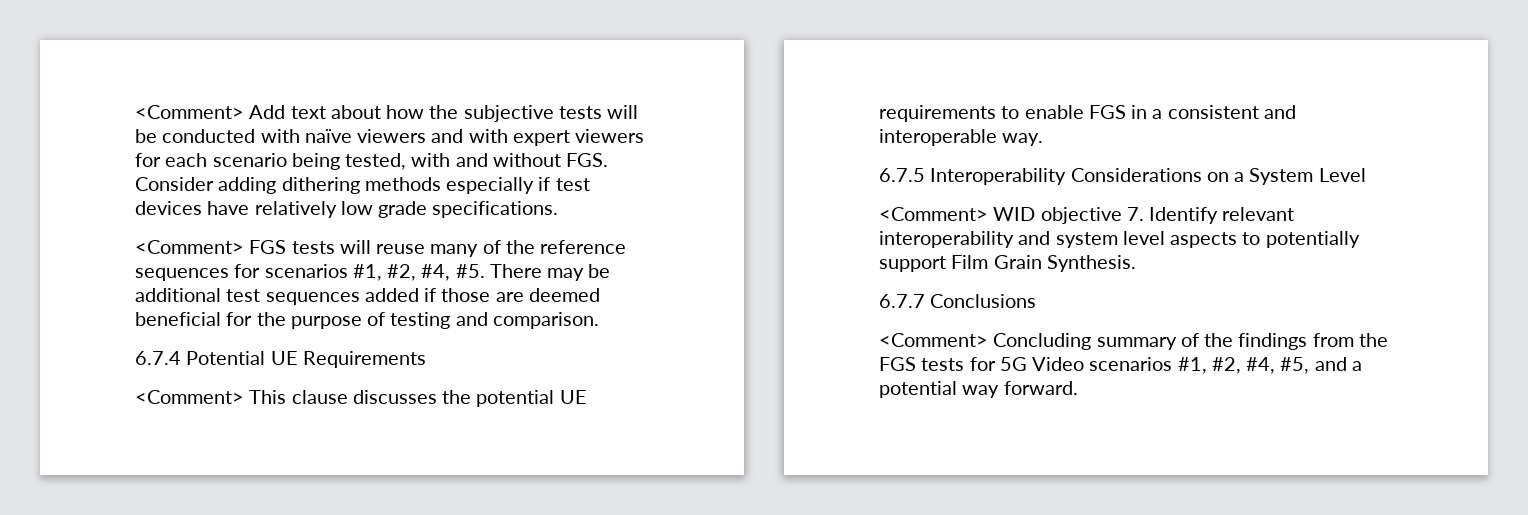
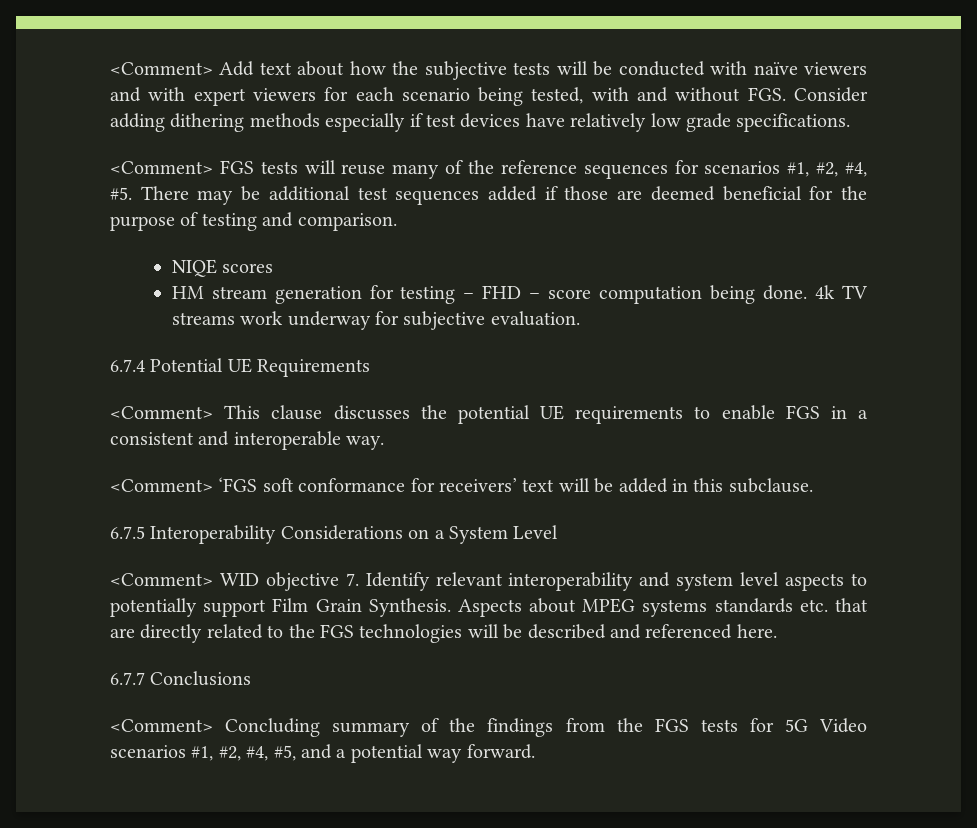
(599, 320) none -> [171,259,274,277] [171,285,868,304] [171,311,580,330] // NIQE scores // HM stream generation for testing – FHD – score computation being done. 4k TV streams work underway for subjective evaluation.
(1044, 139) none -> [110,477,813,493] // <Comment> ‘FGS soft conformance for receivers’ text will be added in this subclause.
(1136, 263) none -> [457,598,868,617] [110,624,777,643] Aspects about MPEG systems standards etc. that are directly related to the FGS technologies will be described and referenced here.

